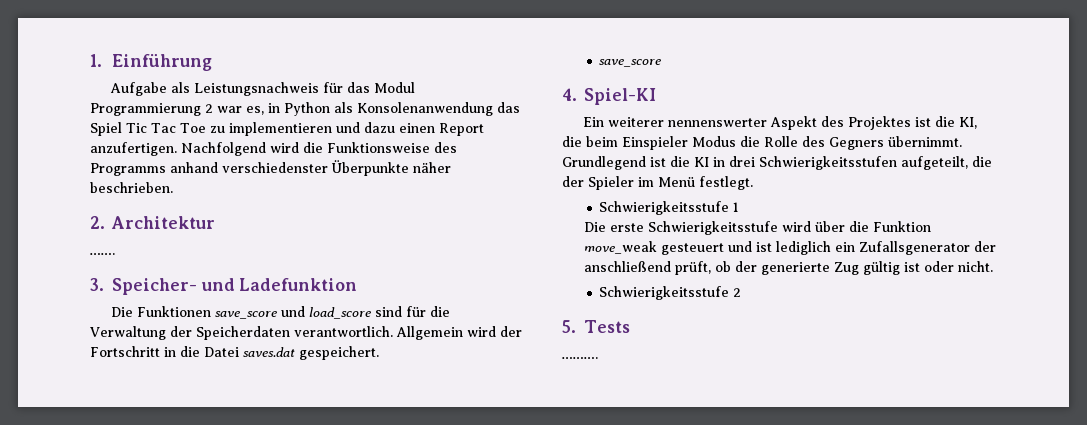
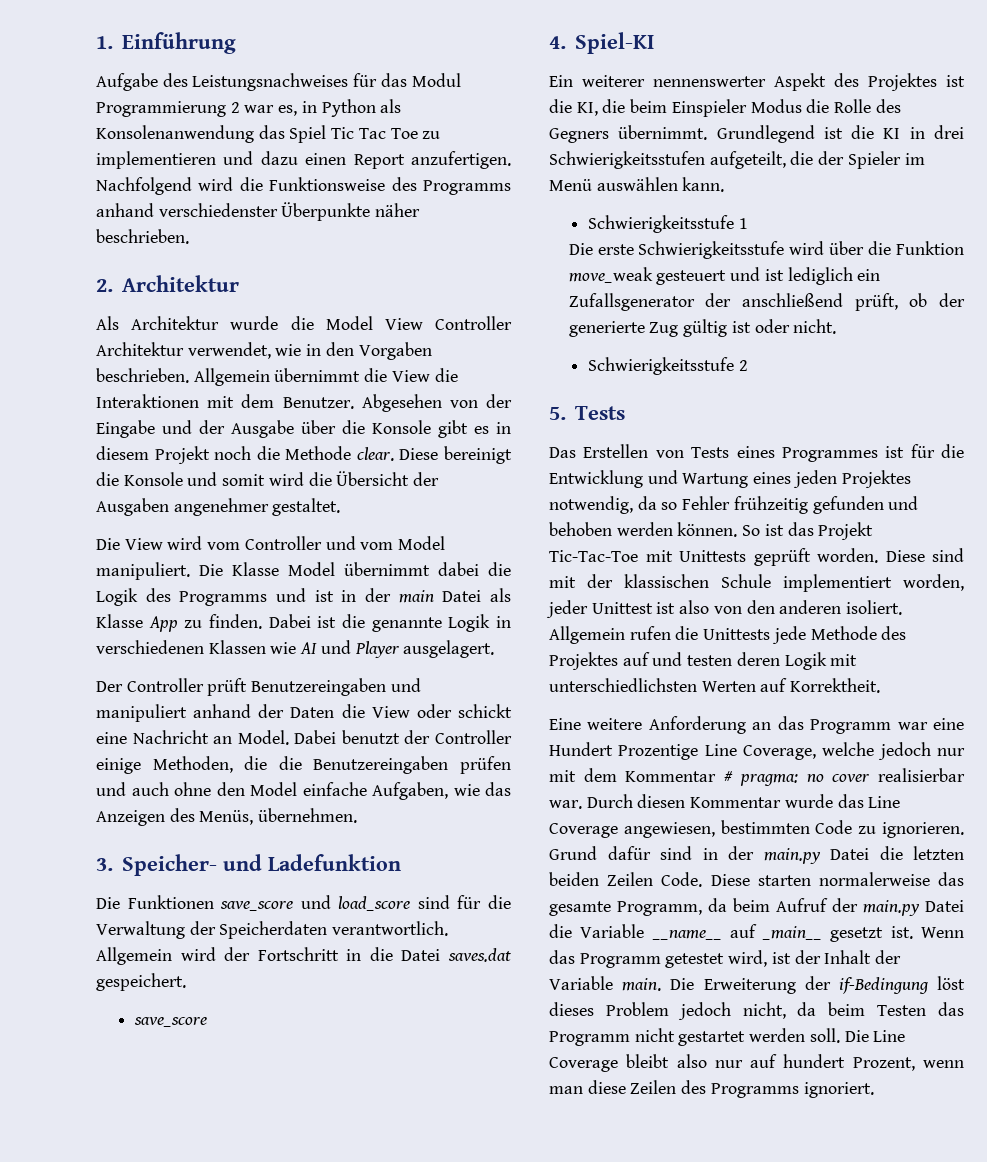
[171,82,320,96] als Leistungsnachweis -> [162,73,349,91] des Leistungsnachweises
[90,253,115,255] ……. -> [96,316,512,330] [96,342,432,360] [96,368,458,386] [96,394,512,412] [96,420,511,438] [96,446,512,464] [96,471,440,486] [96,498,341,516] [96,536,446,550] [96,562,511,580] [96,588,512,606] [96,614,512,632] [96,640,495,658] [96,678,421,696] [96,704,512,722] [96,730,512,745] [96,756,511,774] [96,782,511,800] [96,808,358,826] Als Architektur wurde die Model View Controller Architektur verwendet, wie in den Vorgaben beschrieben. Allgemein übernimmt die View die Interaktionen mit dem Benutzer. Abgesehen von der Eingabe und der Ausgabe über die Konsole gibt es in diesem Projekt noch die Methode clear. Diese bereinigt die Konsole und somit wird die Übersicht der Ausgaben angenehmer gestaltet. // Die View wird vom Controller und vom Model manipuliert. Die Klasse Model übernimmt dabei die Logik des Programms und ist in der main Datei als Klasse App zu finden. Dabei ist die genannte Logik in verschiedenen Klassen wie AI und Player ausgelagert. // Der Controller prüft Benutzereingaben und manipuliert anhand der Daten die View oder schickt eine Nachricht an Model. Dabei benutzt der Controller einige Methoden, die die Benutzereingaben prüfen und auch ohne den Model einfache Aufgaben, wie das Anzeigen des Menüs, übernehmen.
[699,176,753,190] festlegt. -> [596,177,725,192] auswählen kann.
[562,357,598,359] ………. -> [549,444,964,462] [549,470,911,488] [549,496,919,514] [549,522,874,540] [549,548,964,566] [549,574,964,592] [546,600,903,618] [549,626,907,644] [549,652,858,670] [549,678,881,693] [549,716,964,734] [549,742,965,760] [549,768,965,786] [549,794,901,809] [549,820,964,838] [549,846,964,864] [549,872,964,887] [549,898,964,916] [549,924,964,942] [549,950,902,968] [549,976,965,994] [549,1002,964,1020] [549,1028,906,1046] [549,1054,964,1072] [549,1080,874,1098] Das Erstellen von Tests eines Programmes ist für die Entwicklung und Wartung eines jeden Projektes notwendig, da so Fehler frühzeitig gefunden und behoben werden können. So ist das Projekt Tic-Tac-Toe mit Unittests geprüft worden. Diese sind mit der klassischen Schule implementiert worden, jeder Unittest ist also von den anderen isoliert. Allgemein rufen die Unittests jede Methode des Projektes auf und testen deren Logik mit unterschiedlichsten Werten auf Korrektheit. // Eine weitere Anforderung an das Programm war eine Hundert Prozentige Line Coverage, welche jedoch nur mit dem Kommentar # pragma: no cover realisierbar war. Durch diesen Kommentar wurde das Line Coverage angewiesen, bestimmten Code zu ignorieren. Grund dafür sind in der main.py Datei die letzten beiden Zeilen Code. Diese starten normalerweise das gesamte Programm, da beim Aufruf der main.py Datei die Variable __name__ auf _main__ gesetzt ist. Wenn das Programm getestet wird, ist der Inhalt der Variable main. Die Erweiterung der if-Bedingung löst dieses Problem jedoch nicht, da beim Testen das Programm nicht gestartet werden soll. Die Line Coverage bleibt also nur auf hundert Prozent, wenn man diese Zeilen des Programms ignoriert.

